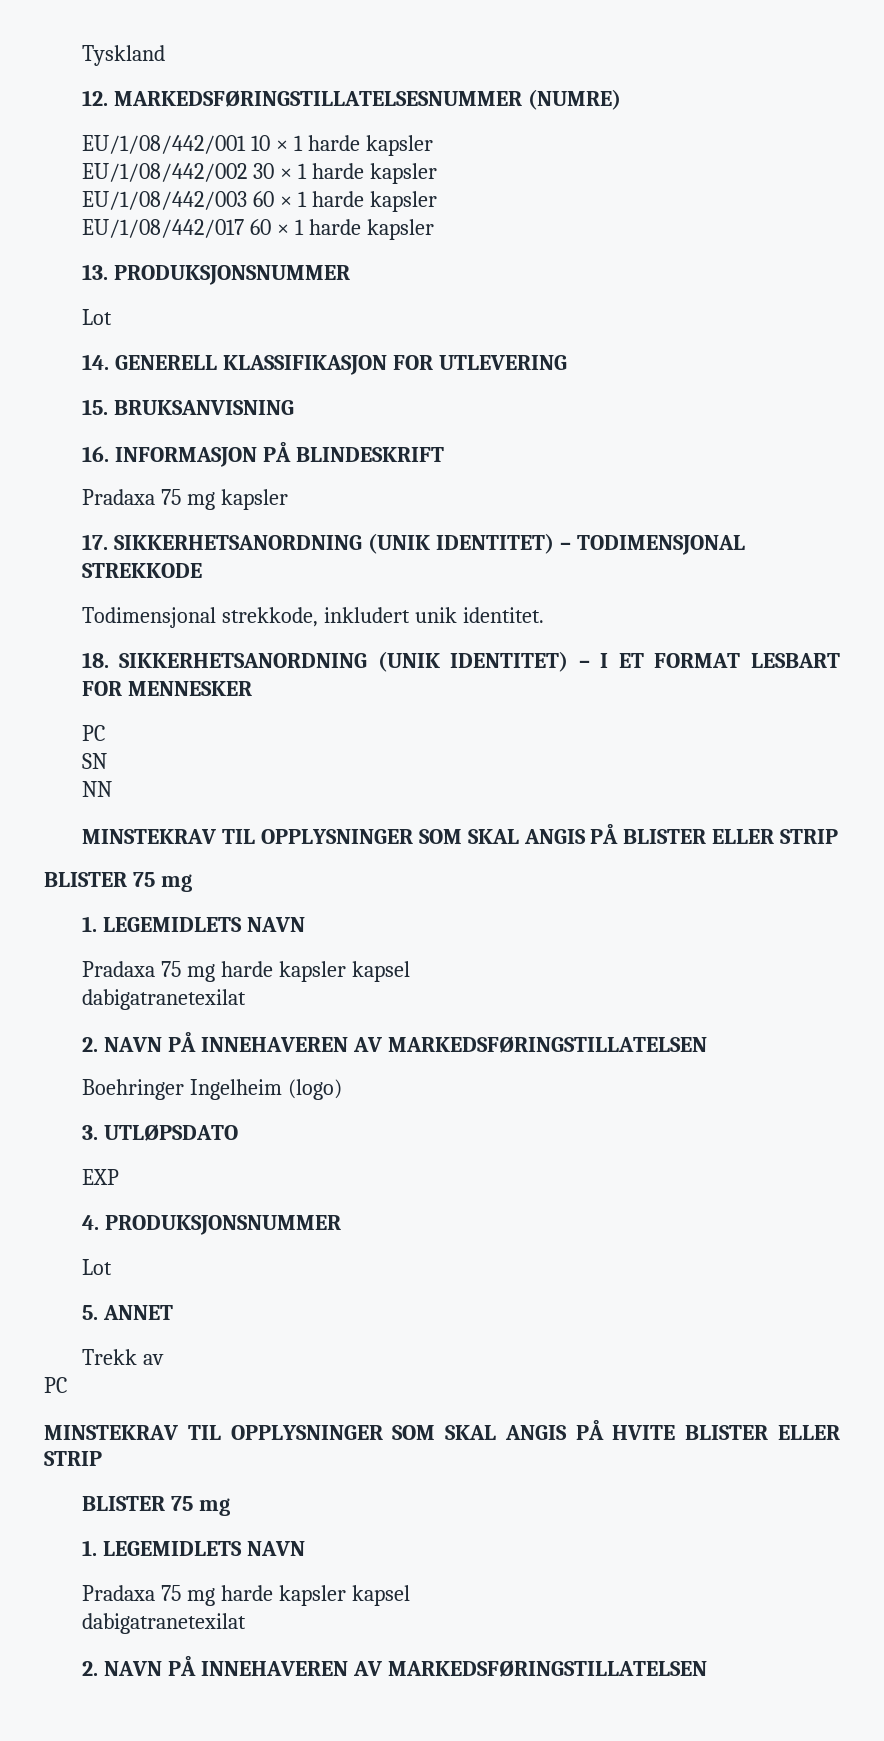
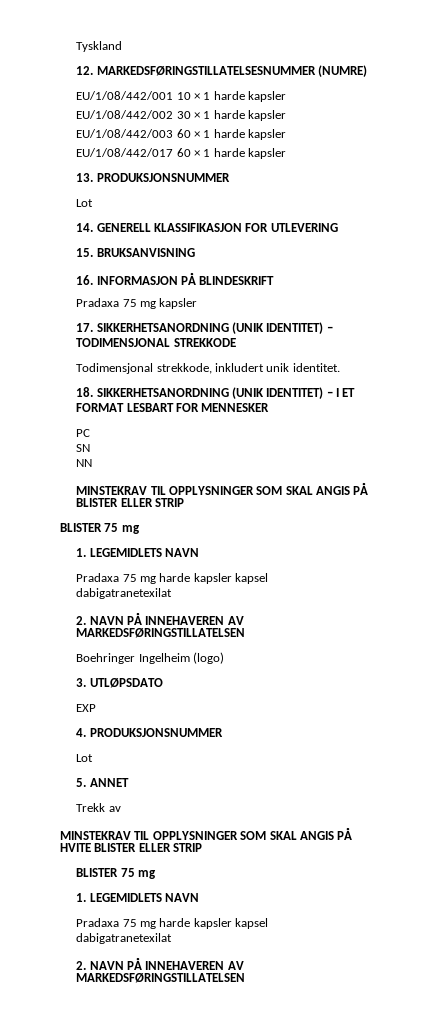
[44,1377,67,1393] // PC -> (121, 809) none

